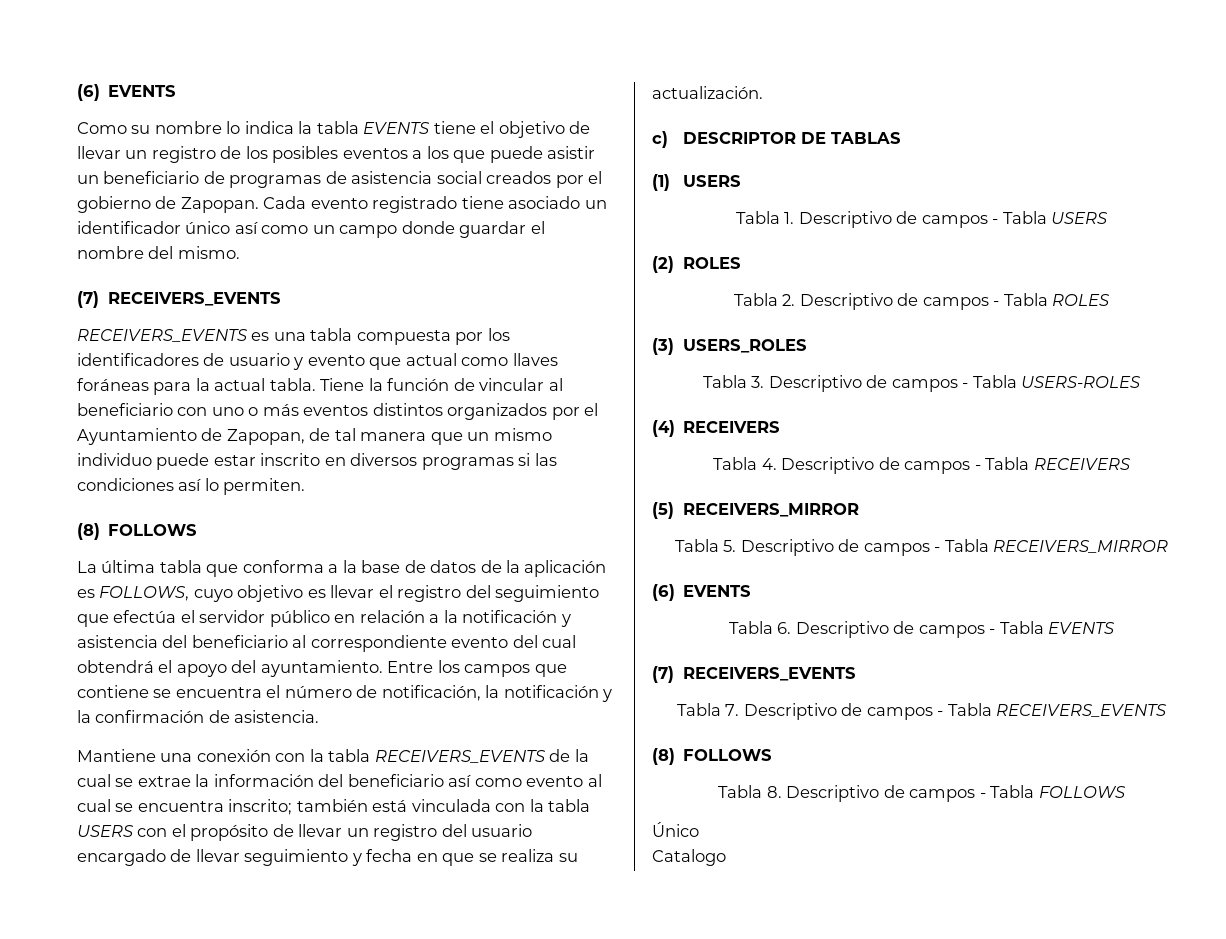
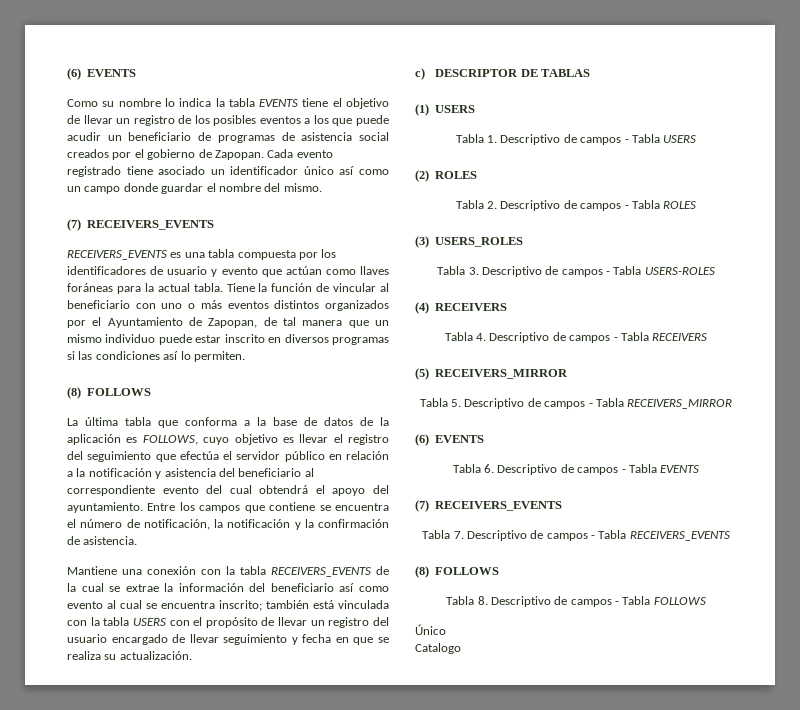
[547,146,596,159] asistir -> [67,132,101,141] acudir
[405,353,457,366] actual -> [285,266,322,275] actúan

